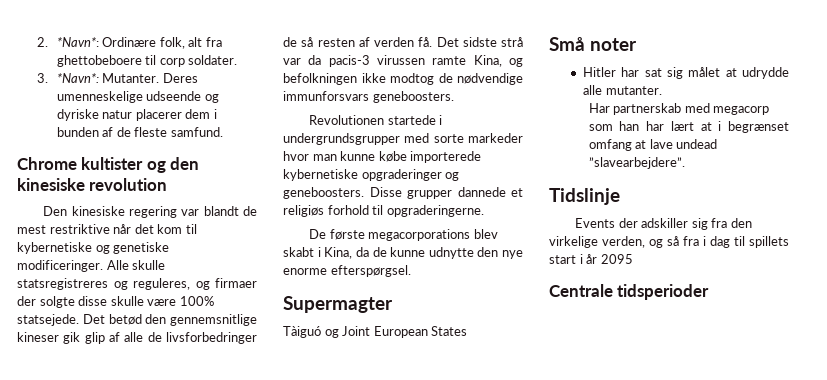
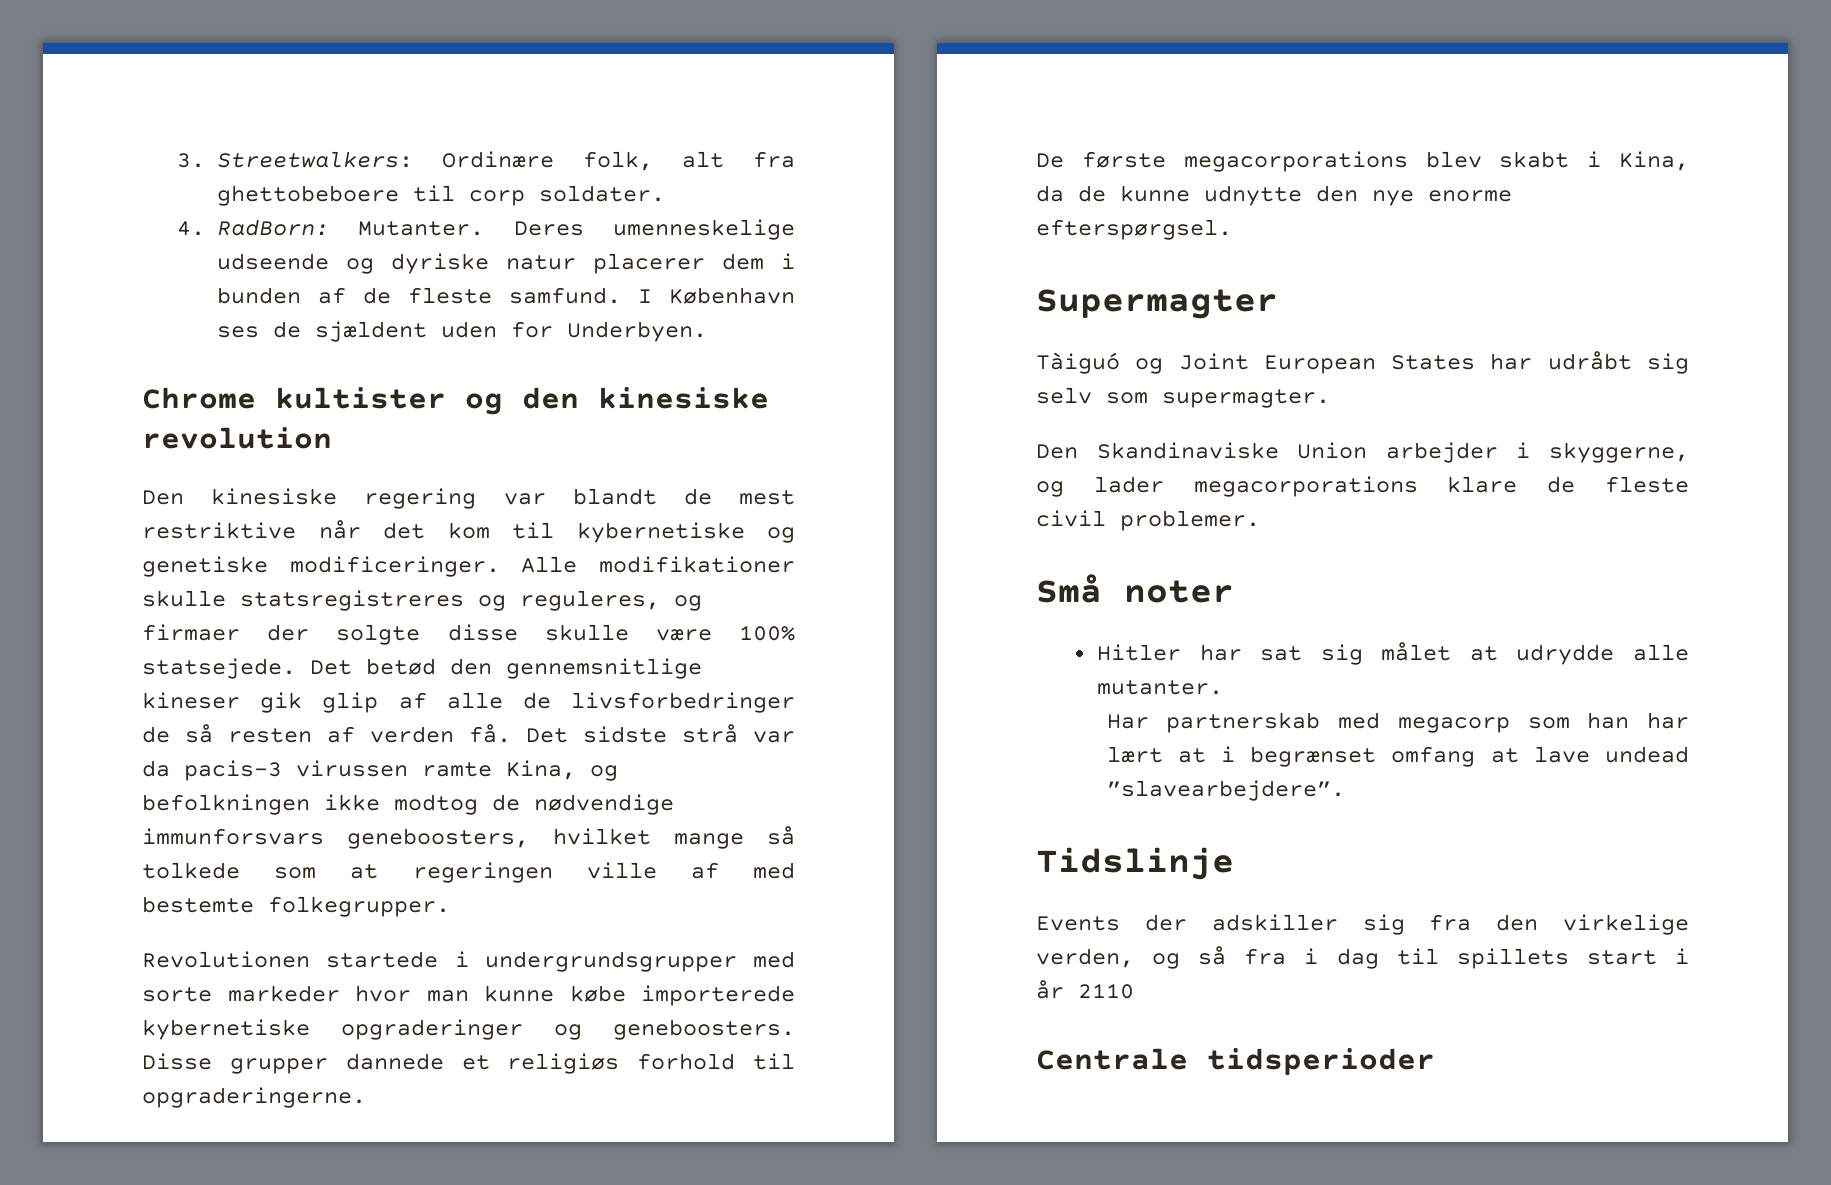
[36,37,99,47] 2. *Navn*: -> [177,151,414,168] 3. Streetwalkers:
[36,73,99,83] 3. *Navn*: -> [177,219,330,236] 4. RadBorn:
(223, 132) none -> [638,287,795,304] [217,321,708,342] I København ses de sjældent uden for Underbyen.
(129, 265) none -> [599,556,795,573] modifikationer
[372,91,454,103] geneboosters. -> [347,826,795,849] [142,862,795,883] [142,896,450,917] geneboosters, hvilket mange så tolkede som at regeringen ville af med bestemte folkegrupper.
(468, 331) none -> [1490,351,1689,374] [1036,387,1330,408] [1036,442,1689,463] [1036,476,1689,497] [1036,510,1260,531] har udråbt sig selv som supermagter. // Den Skandinaviske Union arbejder i skyggerne, og lader megacorporations klare de fleste civil problemer.
[600,254,633,264] 2095 -> [1078,983,1134,999] 2110

